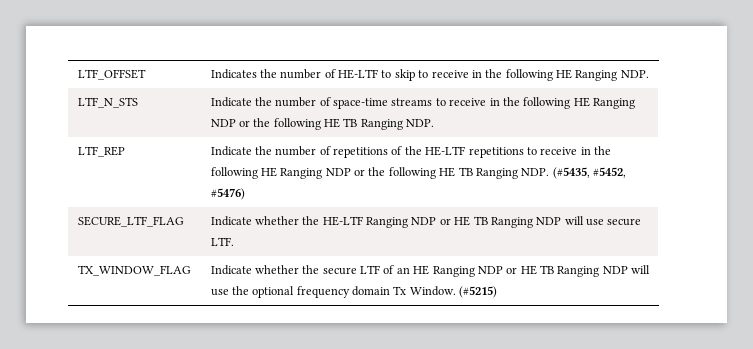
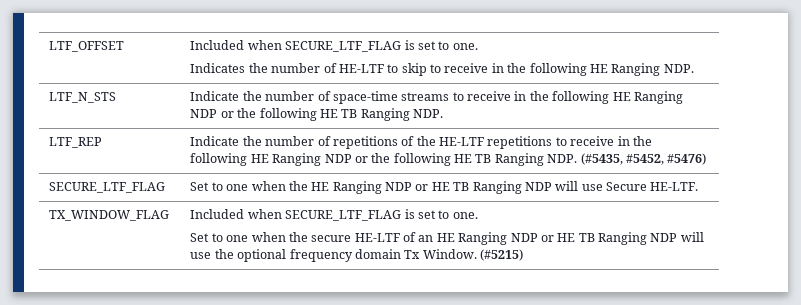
(146, 74) none -> [190,40,478,52] Included when SECURE_LTF_FLAG is set to one. //
[210,216,642,228] [210,237,234,246] Indicate whether the HE-LTF Ranging NDP or HE TB Ranging NDP will use secure LTF. -> [190,181,699,194] Set to one when the HE Ranging NDP or HE TB Ranging NDP will use Secure HE-LTF.
[210,265,299,275] Indicate whether -> [190,209,478,221] [190,232,286,242] Included when SECURE_LTF_FLAG is set to one. // Set to one when
[360,265,381,274] LTF -> [354,233,400,242] HE-LTF

